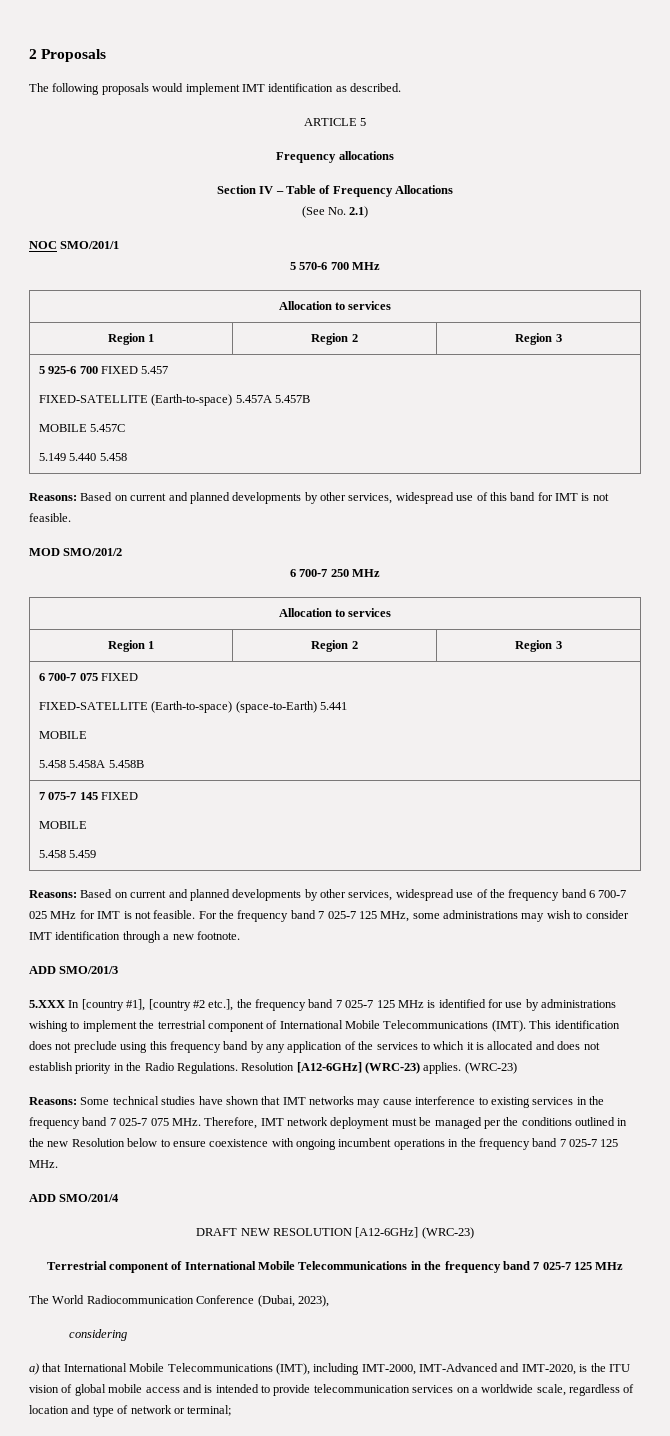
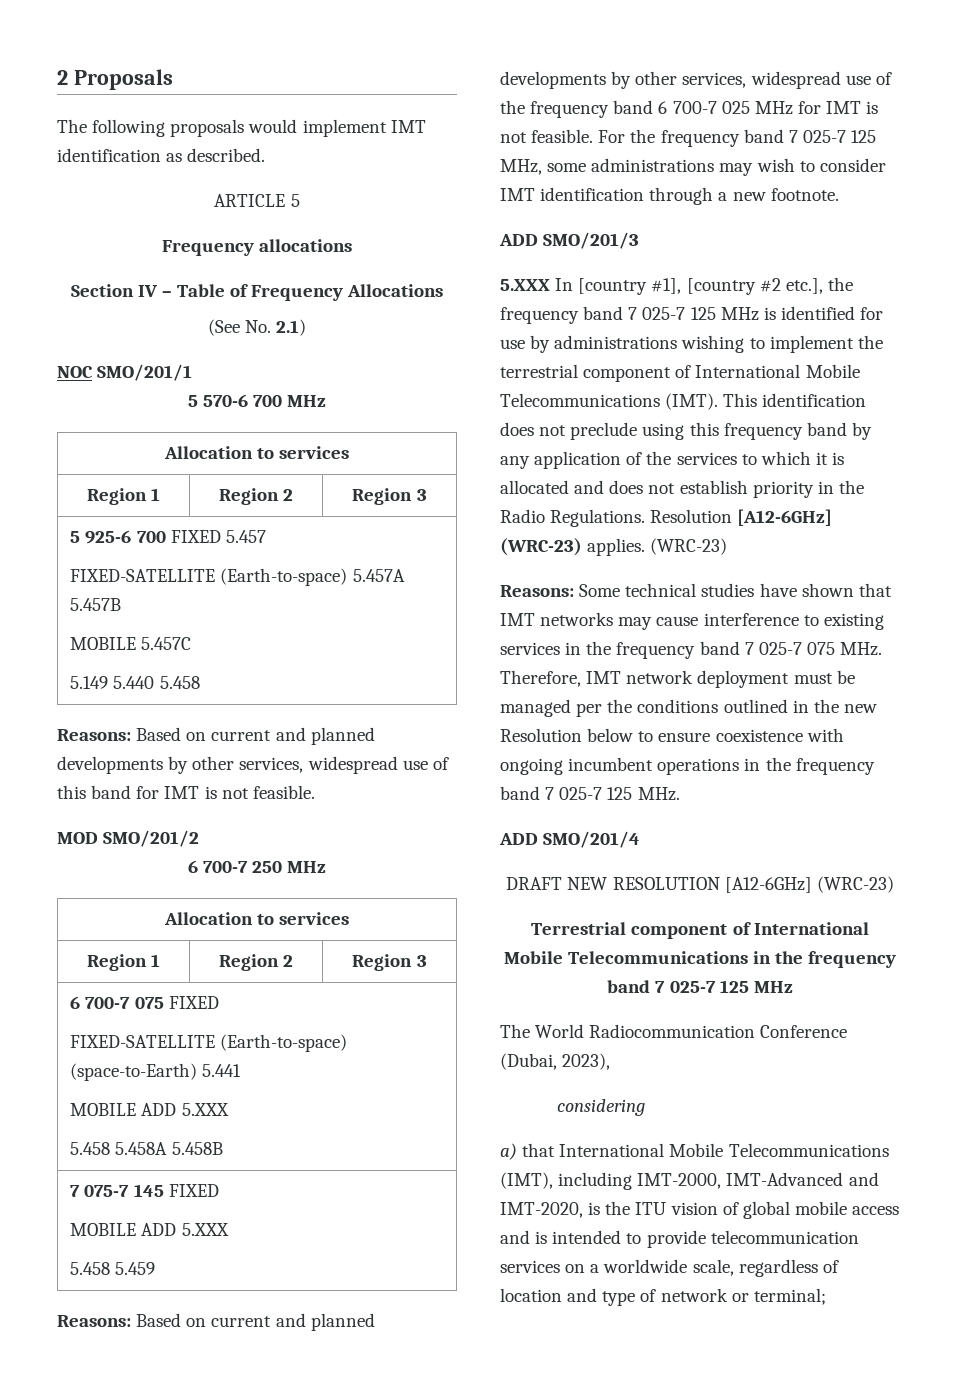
(87, 735) none -> [141,1103,229,1116] ADD 5.XXX
(87, 825) none -> [141,1223,229,1236] ADD 5.XXX

